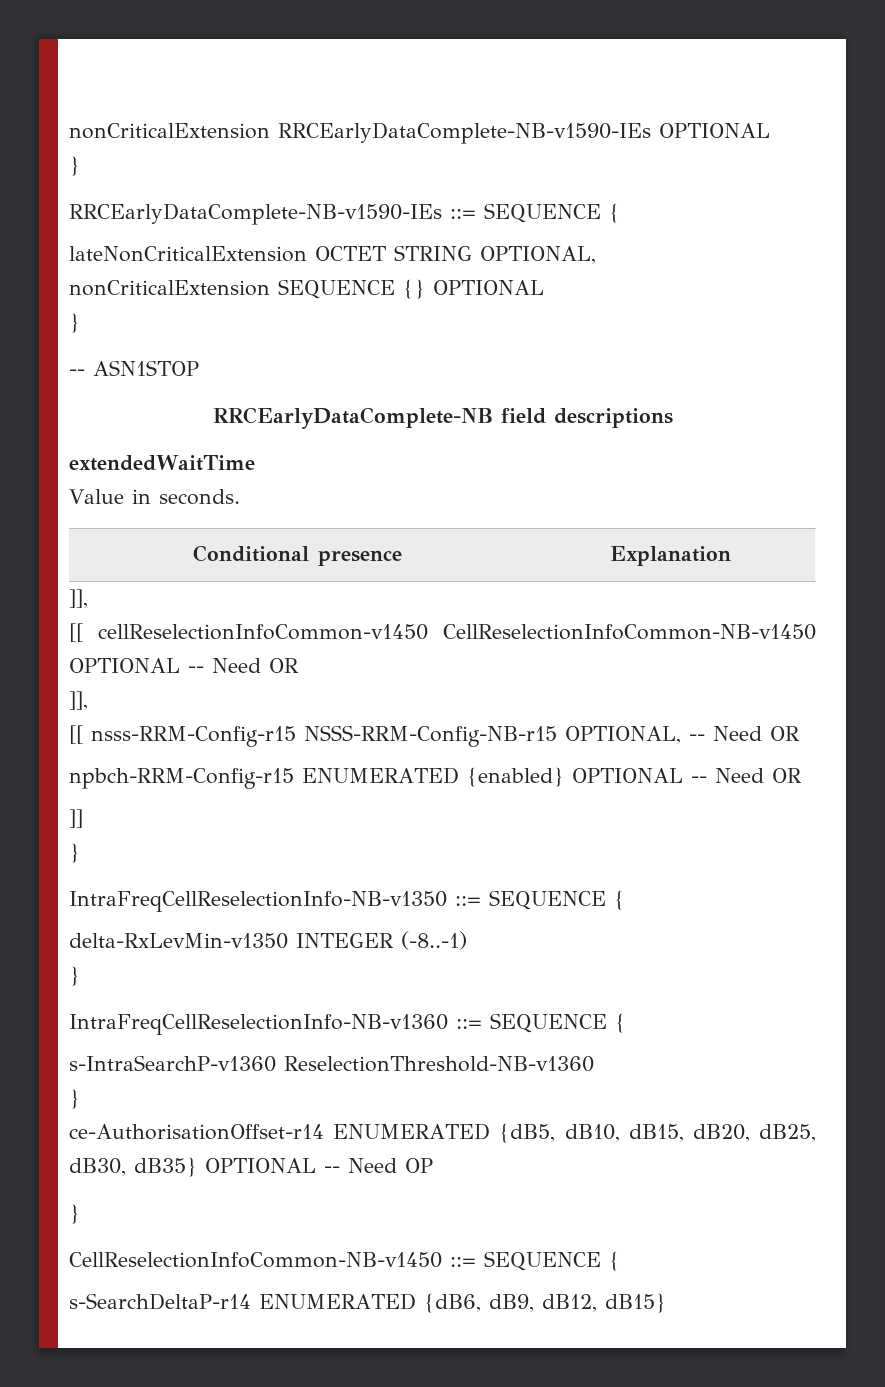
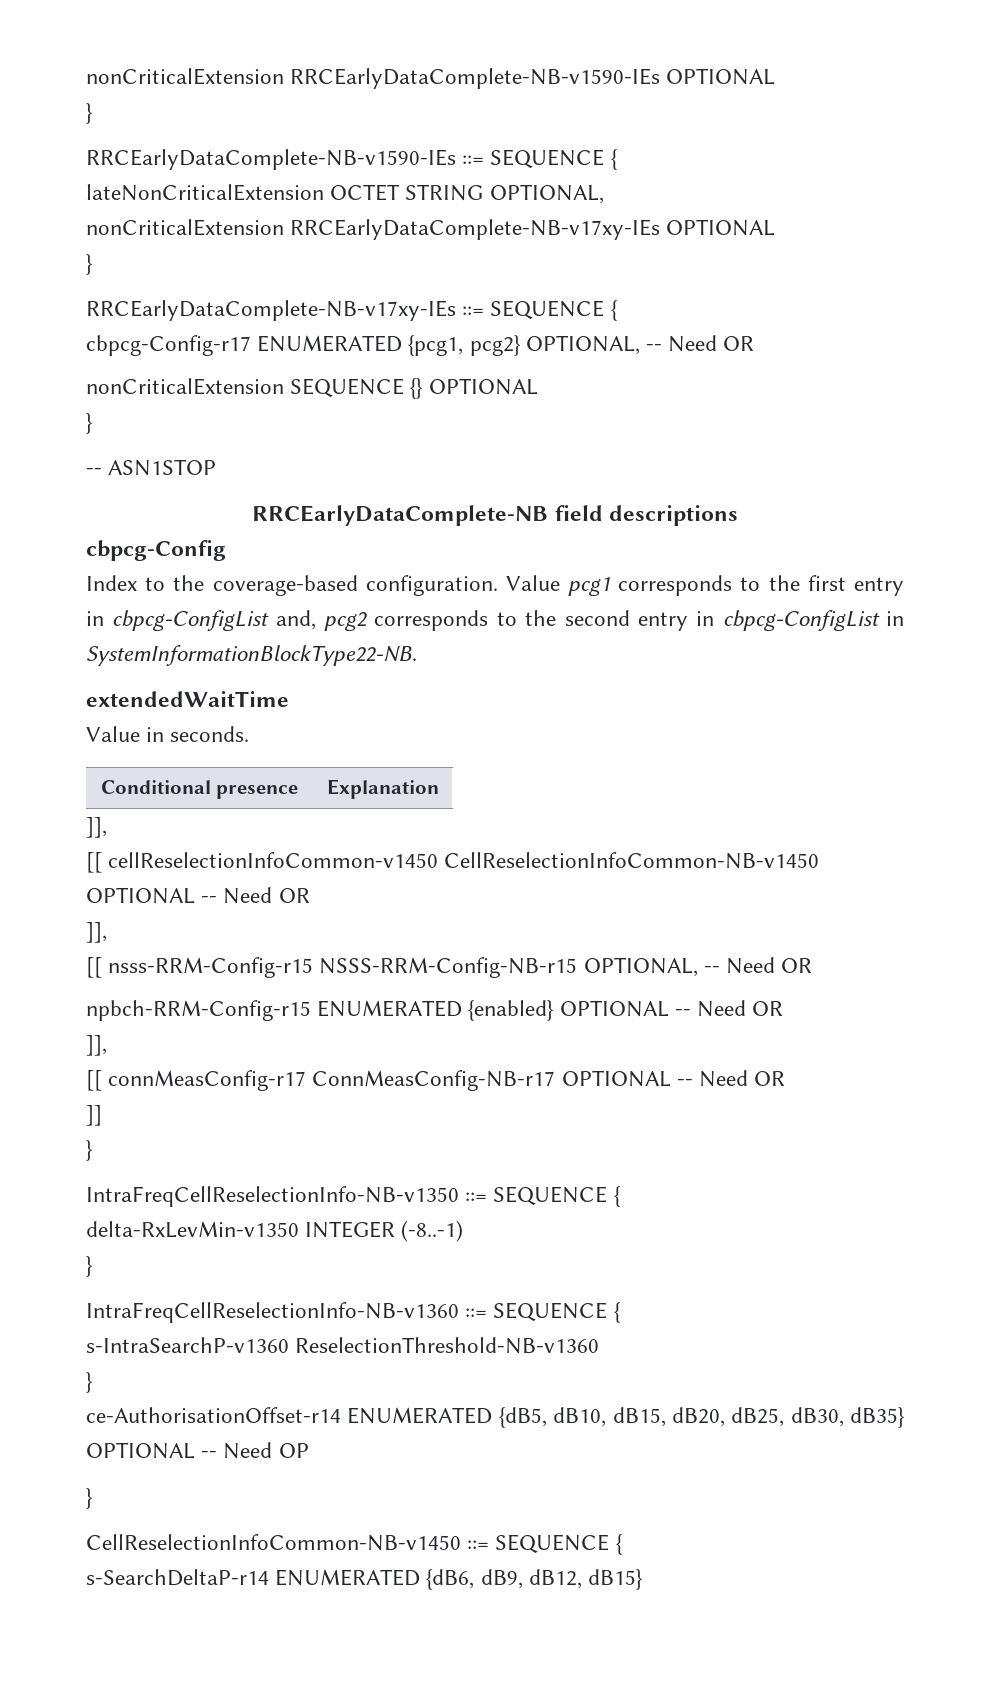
(596, 255) none -> [86,219,776,240] [86,254,93,275] [86,300,618,321] [86,335,755,356] // nonCriticalExtension RRCEarlyDataComplete-NB-v17xy-IEs OPTIONAL // } // RRCEarlyDataComplete-NB-v17xy-IEs ::= SEQUENCE { // cbpcg-Config-r17 ENUMERATED {pcg1, pcg2} OPTIONAL, -- Need OR
(673, 418) none -> [86,540,226,561] [86,575,904,596] [86,610,905,631] [86,645,417,666] // cbpcg-Config // Index to the coverage-based configuration. Value pcg1 corresponds to the first entry in cbpcg-ConfigList and, pcg2 corresponds to the second entry in cbpcg-ConfigList in SystemInformationBlockType22-NB.
(802, 775) none -> [86,1035,107,1056] [86,1070,786,1091] // ]], // [[ connMeasConfig-r17 ConnMeasConfig-NB-r17 OPTIONAL -- Need OR

